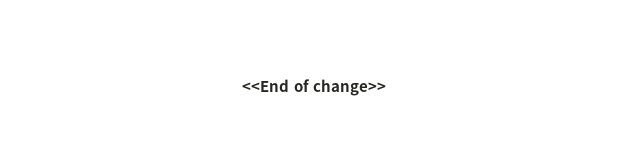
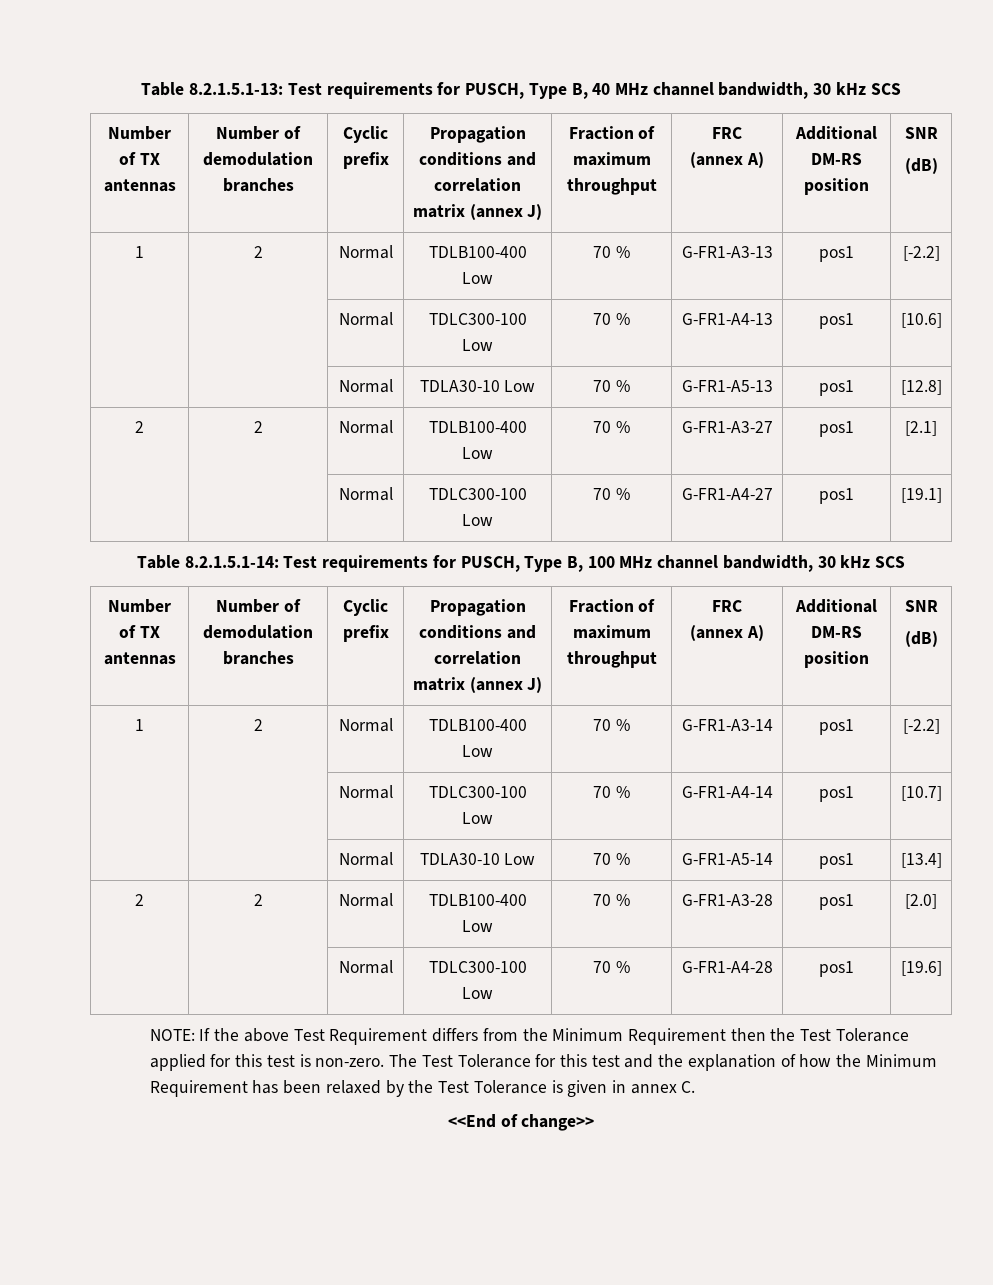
(242, 85) none -> [141,82,901,99] [108,126,171,140] [119,152,160,165] [103,179,176,192] [216,126,301,140] [203,152,313,166] [222,178,294,192] [343,126,388,143] [342,152,389,169] [429,126,526,143] [419,152,536,166] [434,178,521,192] [412,204,543,220] [568,126,656,140] [572,152,651,166] [566,178,657,195] [712,127,742,139] [690,152,764,168] [795,126,877,140] [811,153,862,165] [804,178,869,195] [904,127,938,139] [904,158,938,174] [135,246,144,258] [253,246,263,258] [338,245,393,259] [428,246,527,258] [462,272,493,284] [593,246,630,258] [681,246,773,258] [819,246,854,262] [902,246,940,261] [338,312,393,326] [428,313,527,325] [462,339,493,351] [593,313,630,325] [681,313,773,325] [819,313,854,329] [900,313,942,328] [338,379,393,393] [419,380,536,392] [593,380,630,392] [681,380,773,392] [819,380,854,396] [900,380,942,395] [135,421,144,433] [253,421,263,433] [338,420,393,434] [428,421,527,433] [462,447,493,459] [593,421,630,433] [681,421,773,433] [819,421,854,437] [905,421,937,436] [338,487,393,501] [428,488,527,500] [462,514,493,526] [593,488,630,500] [681,488,773,500] [819,488,854,504] [900,488,942,503] [136,555,906,572] [108,599,171,613] [119,625,160,638] [103,652,176,665] [216,599,301,613] [203,625,313,639] [222,651,294,665] [343,599,388,616] [342,625,389,642] [429,599,526,616] [419,625,536,639] [434,651,521,665] [412,677,543,693] [568,599,656,613] [572,625,651,639] [566,651,657,668] [712,600,742,612] [690,625,764,641] [795,599,877,613] [811,626,862,638] [804,651,869,668] [904,600,938,612] [904,631,938,647] [135,719,144,731] [253,719,263,731] [338,718,393,732] [428,719,527,731] [462,745,493,757] [593,719,630,731] [681,719,773,731] [819,719,854,735] [902,719,940,734] [338,785,393,799] [428,786,527,798] [462,812,493,824] [593,786,630,798] [681,786,773,798] [819,786,854,802] [900,786,942,801] [338,852,393,866] [419,853,536,865] [593,853,630,865] [681,853,773,865] [819,853,854,869] [900,853,942,868] [135,894,144,906] [253,894,263,906] [338,893,393,907] [428,894,527,906] [462,920,493,932] [593,894,630,906] [681,894,773,906] [819,894,854,910] [905,894,937,909] [338,960,393,974] [428,961,527,973] [462,987,493,999] [593,961,630,973] [681,961,773,973] [819,961,854,977] [900,961,942,976] [149,1028,909,1045] [149,1054,937,1071] [149,1080,696,1097] Table 8.2.1.5.1-13: Test requirements for PUSCH, Type B, 40 MHz channel bandwidth, 30 kHz SCS // Number of TX antennas | Number of demodulation branches | Cyclic prefix | Propagation conditions and correlation matrix (annex J) | Fraction of maximum throughput | FRC // (annex A) | Additional DM-RS position | SNR // (dB) // 1 | 2 | Normal | TDLB100-400 Low | 70 % | G-FR1-A3-13 | pos1 | [-2.2] // | | Normal | TDLC300-100 Low | 70 % | G-FR1-A4-13 | pos1 | [10.6] // | | Normal | TDLA30-10 Low | 70 % | G-FR1-A5-13 | pos1 | [12.8] // 2 | 2 | Normal | TDLB100-400 Low | 70 % | G-FR1-A3-27 | pos1 | [2.1] // | | Normal | TDLC300-100 Low | 70 % | G-FR1-A4-27 | pos1 | [19.1] // Table 8.2.1.5.1-14: Test requirements for PUSCH, Type B, 100 MHz channel bandwidth, 30 kHz SCS // Number of TX antennas | Number of demodulation branches | Cyclic prefix | Propagation conditions and correlation matrix (annex J) | Fraction of maximum throughput | FRC // (annex A) | Additional DM-RS position | SNR // (dB) // 1 | 2 | Normal | TDLB100-400 Low | 70 % | G-FR1-A3-14 | pos1 | [-2.2] // | | Normal | TDLC300-100 Low | 70 % | G-FR1-A4-14 | pos1 | [10.7] // | | Normal | TDLA30-10 Low | 70 % | G-FR1-A5-14 | pos1 | [13.4] // 2 | 2 | Normal | TDLB100-400 Low | 70 % | G-FR1-A3-28 | pos1 | [2.0] // | | Normal | TDLC300-100 Low | 70 % | G-FR1-A4-28 | pos1 | [19.6] // NOTE: If the above Test Requirement differs from the Minimum Requirement then the Test Tolerance applied for this test is non-zero. The Test Tolerance for this test and the explanation of how the Minimum Requirement has been relaxed by the Test Tolerance is given in annex C. //

